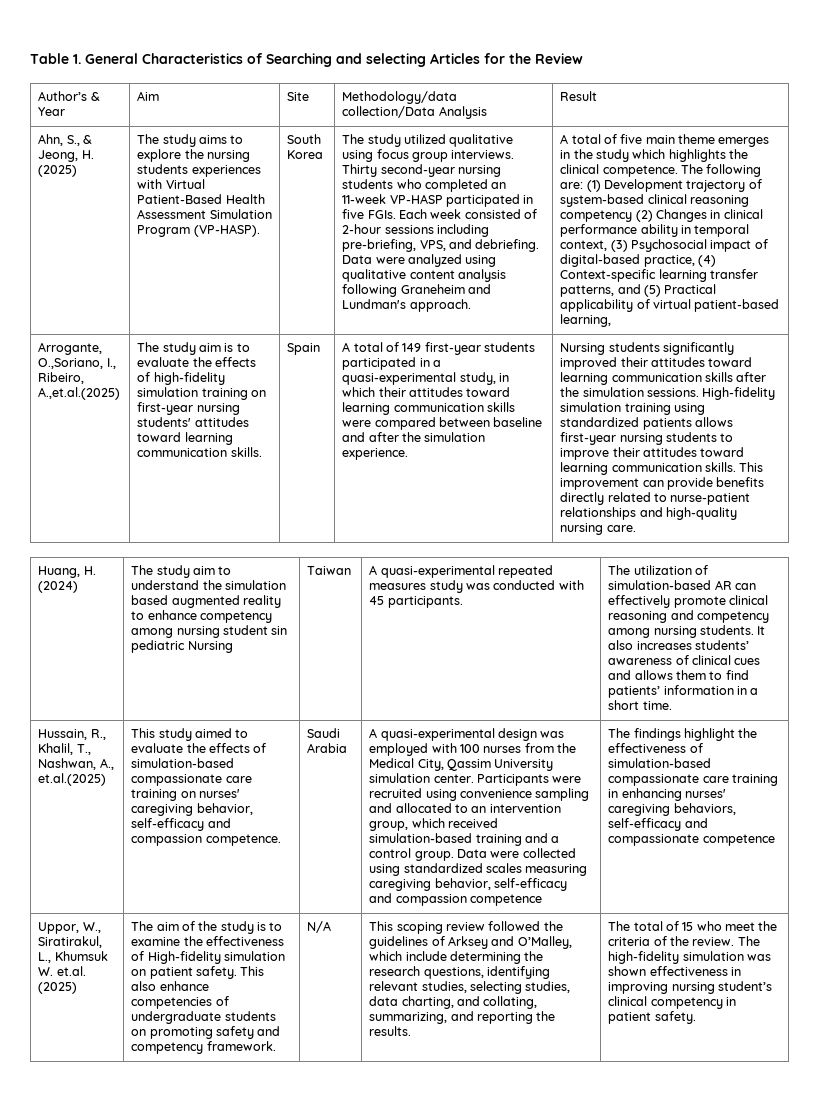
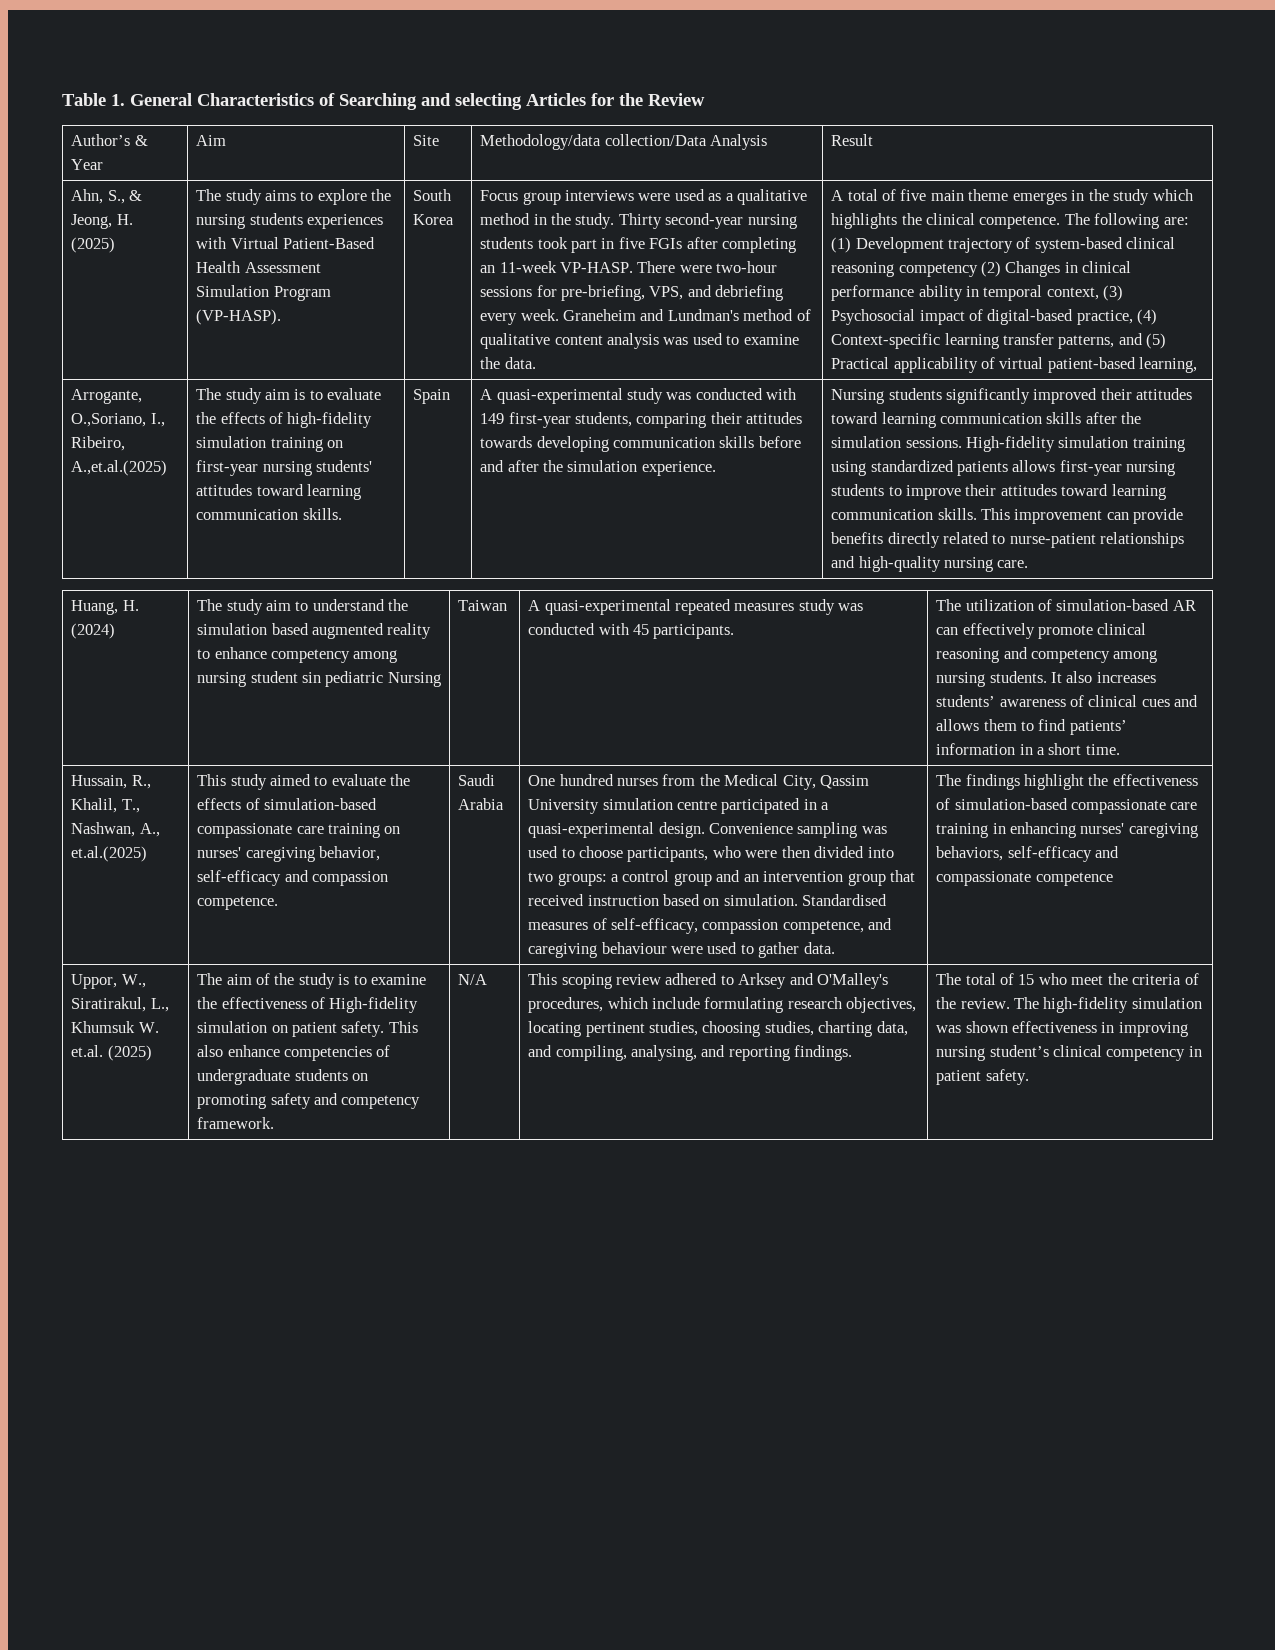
[342,134,514,147] [342,149,515,162] [342,164,501,177] [342,179,507,192] [342,194,534,207] [342,209,538,219] [342,224,489,237] [342,239,540,252] [342,254,497,267] [342,269,506,282] [342,284,491,297] [342,299,471,312] The study utilized qualitative using focus group interviews. Thirty second-year nursing students who completed an 11-week VP-HASP participated in five FGIs. Each week consisted of 2-hour sessions including pre-briefing, VPS, and debriefing. Data were analyzed using qualitative content analysis following Graneheim and Lundman's approach. -> [480,189,808,205] [480,213,797,229] [480,237,797,253] [480,261,778,273] [480,285,784,301] [480,309,811,325] [480,333,799,349] [480,357,536,369] Focus group interviews were used as a qualitative method in the study. Thirty second-year nursing students took part in five FGIs after completing an 11-week VP-HASP. There were two-hour sessions for pre-briefing, VPS, and debriefing every week. Graneheim and Lundman's method of qualitative content analysis was used to examine the data.
[353,342,536,355] [342,357,441,370] [342,372,509,385] [342,387,511,397] [342,402,515,415] [342,417,543,430] total of 149 first-year students participated in a quasi-experimental study, in which their attitudes toward learning communication skills were compared between baseline -> [496,388,798,404] [480,412,803,428] [480,436,801,452] quasi-experimental study was conducted with 149 first-year students, comparing their attitudes towards developing communication skills before
[369,728,565,741] [369,743,480,756] A quasi-experimental design was employed with 100 -> [528,774,614,786] One hundred
[433,774,582,786] [369,788,590,801] [369,803,561,813] [369,818,498,831] [369,833,560,846] [369,848,576,861] [369,863,588,876] [369,878,567,891] [369,893,542,906] center. Participants were recruited using convenience sampling and allocated to an intervention group, which received simulation-based training and a control group. Data were collected using standardized scales measuring caregiving behavior, self-efficacy and compassion competence -> [676,798,830,814] [528,822,887,838] [528,846,894,862] [528,870,916,886] [528,894,888,906] [528,918,893,934] [528,942,835,958] centre participated in a quasi-experimental design. Convenience sampling was used to choose participants, who were then divided into two groups: a control group and an intervention group that received instruction based on simulation. Standardised measures of self-efficacy, compassion competence, and caregiving behaviour were used to gather data.
[488,921,563,931] [369,936,572,949] [369,951,544,964] [369,966,550,979] [369,981,571,994] [369,996,538,1009] [369,1011,556,1024] [369,1026,412,1036] followed the guidelines of Arksey and O’Malley, which include determining the research questions, identifying relevant studies, selecting studies, data charting, and collating, summarizing, and reporting the results. -> [665,973,889,989] [528,997,917,1013] [528,1021,908,1037] [528,1045,853,1061] adhered to Arksey and O'Malley's procedures, which include formulating research objectives, locating pertinent studies, choosing studies, charting data, and compiling, analysing, and reporting findings.

